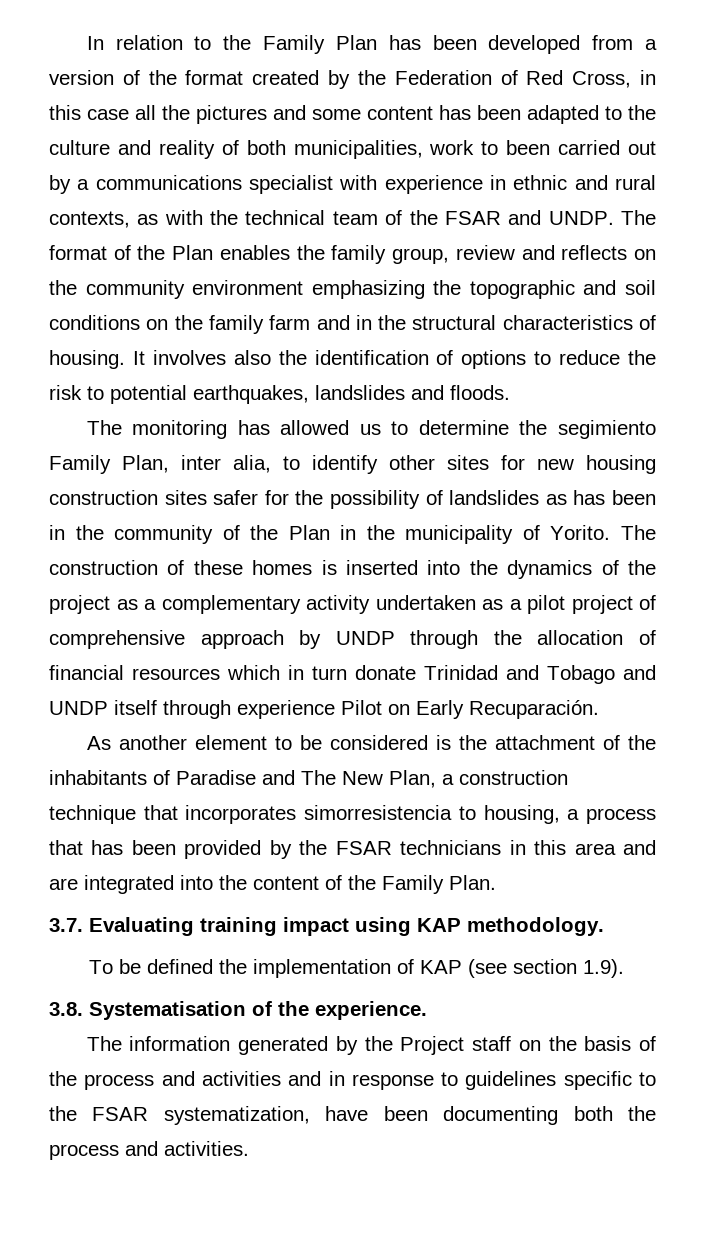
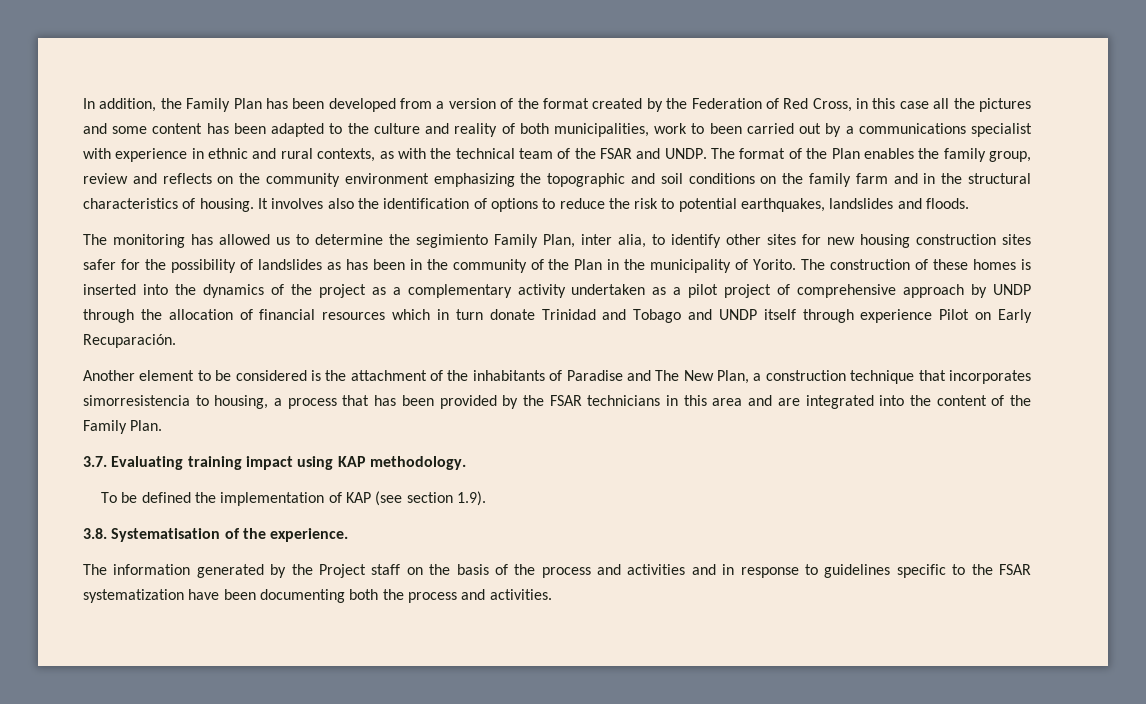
[115,35,212,50] relation to -> [99,98,157,112] addition,
[86,735,187,750] As another -> [83,370,135,381] Another
[163,1106,310,1125] systematization, -> [83,589,184,603] systematization

